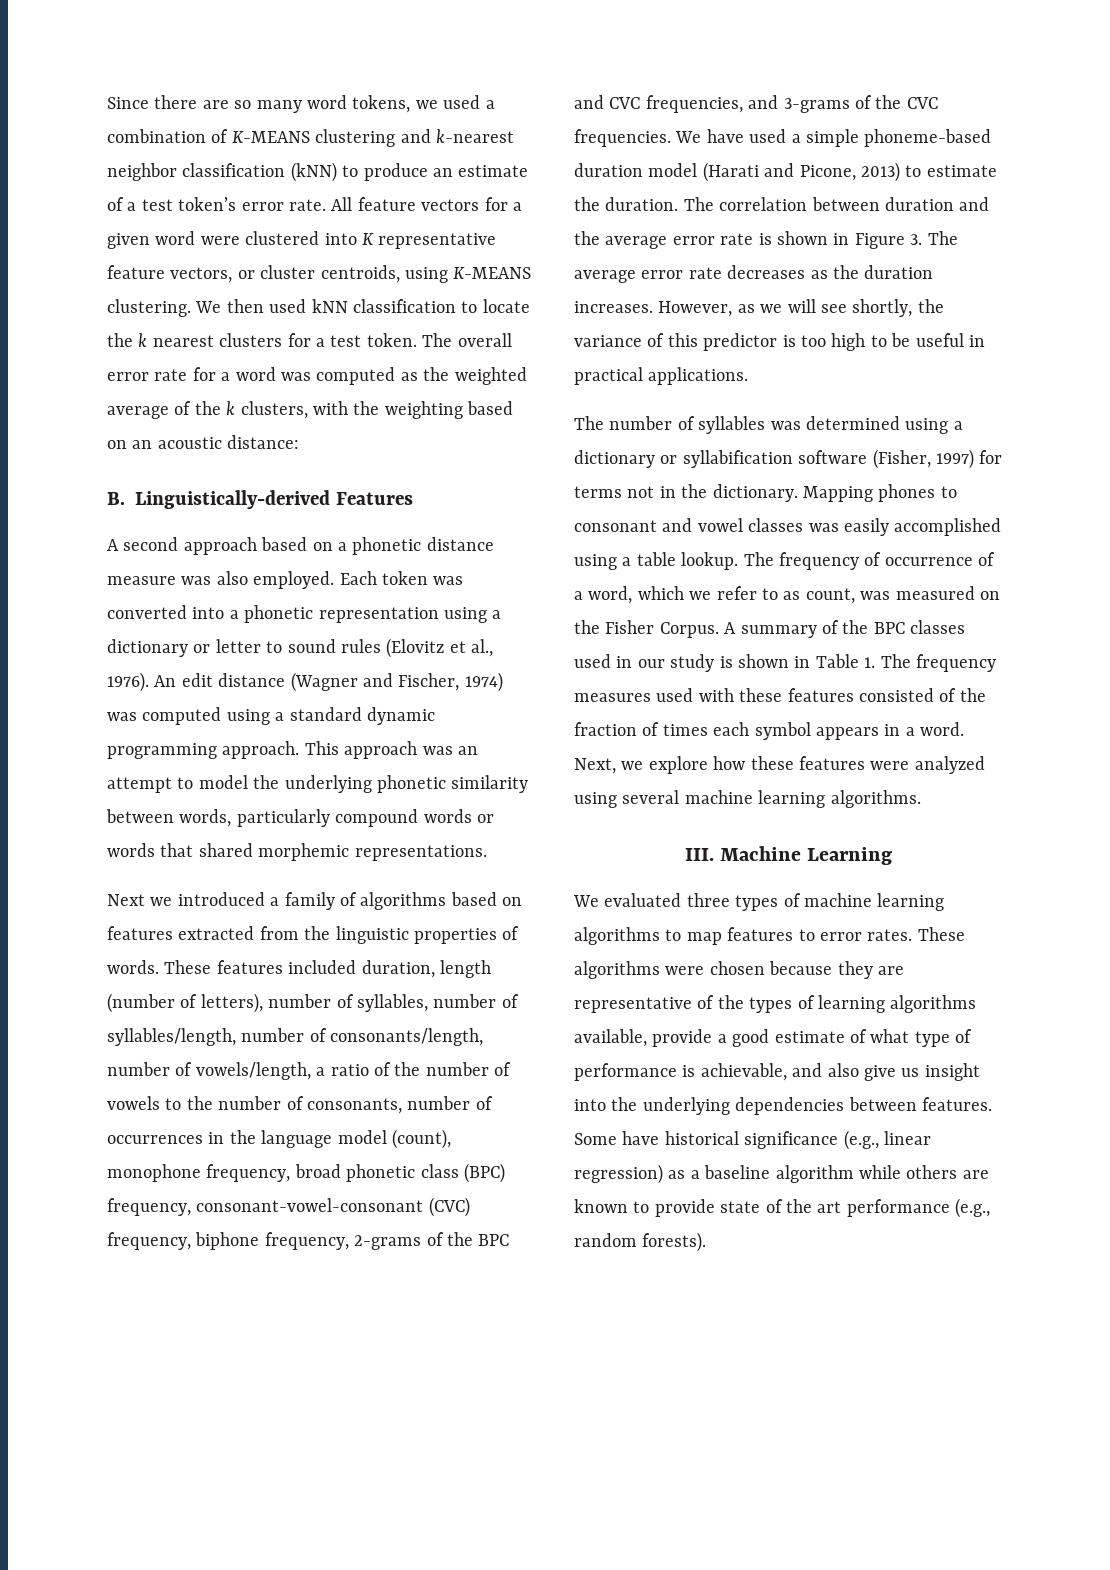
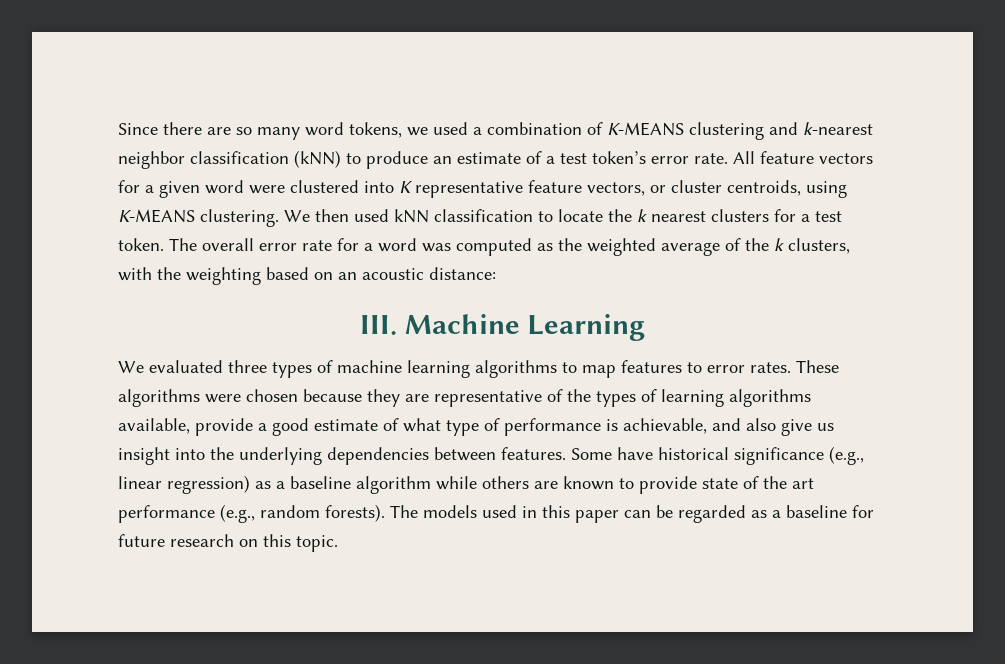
[107,490,413,509] [107,537,494,555] [107,571,464,589] [107,605,502,623] [107,638,494,658] [107,672,503,692] [107,707,435,725] [107,741,478,759] [107,775,529,793] [106,809,494,827] [107,843,487,861] [107,892,523,910] [107,926,520,944] [107,960,491,978] [107,993,519,1013] [107,1028,484,1046] [107,1062,512,1080] [107,1096,493,1114] [107,1129,451,1149] [107,1163,505,1183] [107,1197,470,1217] [107,1232,510,1250] [574,95,938,113] [574,129,992,147] [574,162,997,182] [574,197,990,211] [574,231,958,249] [574,265,934,283] [574,299,944,317] [574,333,985,351] [574,367,749,385] [574,416,963,434] [574,449,1003,469] [574,484,957,502] [574,518,1002,536] [574,552,996,570] [574,586,1000,604] [574,620,966,638] [574,654,996,672] [574,688,986,702] [574,722,965,740] [574,756,985,774] [574,790,921,808] // B. Linguistically-derived Features // A second approach based on a phonetic distance measure was also employed. Each token was converted into a phonetic representation using a dictionary or letter to sound rules (Elovitz et al., 1976). An edit distance (Wagner and Fischer, 1974) was computed using a standard dynamic programming approach. This approach was an attempt to model the underlying phonetic similarity between words, particularly compound words or words that shared morphemic representations. // Next we introduced a family of algorithms based on features extracted from the linguistic properties of words. These features included duration, length (number of letters), number of syllables, number of syllables/length, number of consonants/length, number of vowels/length, a ratio of the number of vowels to the number of consonants, number of occurrences in the language model (count), monophone frequency, broad phonetic class (BPC) frequency, consonant-vowel-consonant (CVC) frequency, biphone frequency, 2-grams of the BPC and CVC frequencies, and 3-grams of the CVC frequencies. We have used a simple phoneme-based duration model (Harati and Picone, 2013) to estimate the duration. The correlation between duration and the average error rate is shown in Figure 3. The average error rate decreases as the duration increases. However, as we will see shortly, the variance of this predictor is too high to be useful in practical applications. // The number of syllables was determined using a dictionary or syllabification software (Fisher, 1997) for terms not in the dictionary. Mapping phones to consonant and vowel classes was easily accomplished using a table lookup. The frequency of occurrence of a word, which we refer to as count, was measured on the Fisher Corpus. A summary of the BPC classes used in our study is shown in Table 1. The frequency measures used with these features consisted of the fraction of times each symbol appears in a word. Next, we explore how these features were analyzed using several machine learning algorithms. -> (496, 273) none
(707, 1242) none -> [390,505,874,523] [118,534,338,552] The models used in this paper can be regarded as a baseline for future research on this topic.

